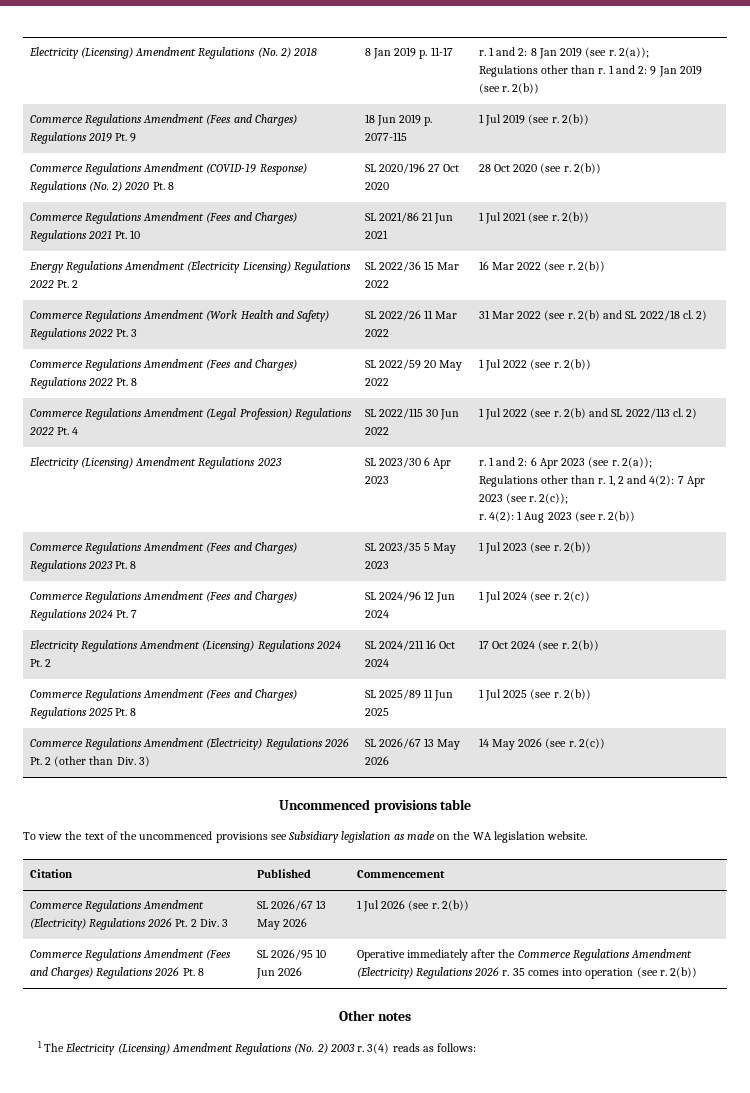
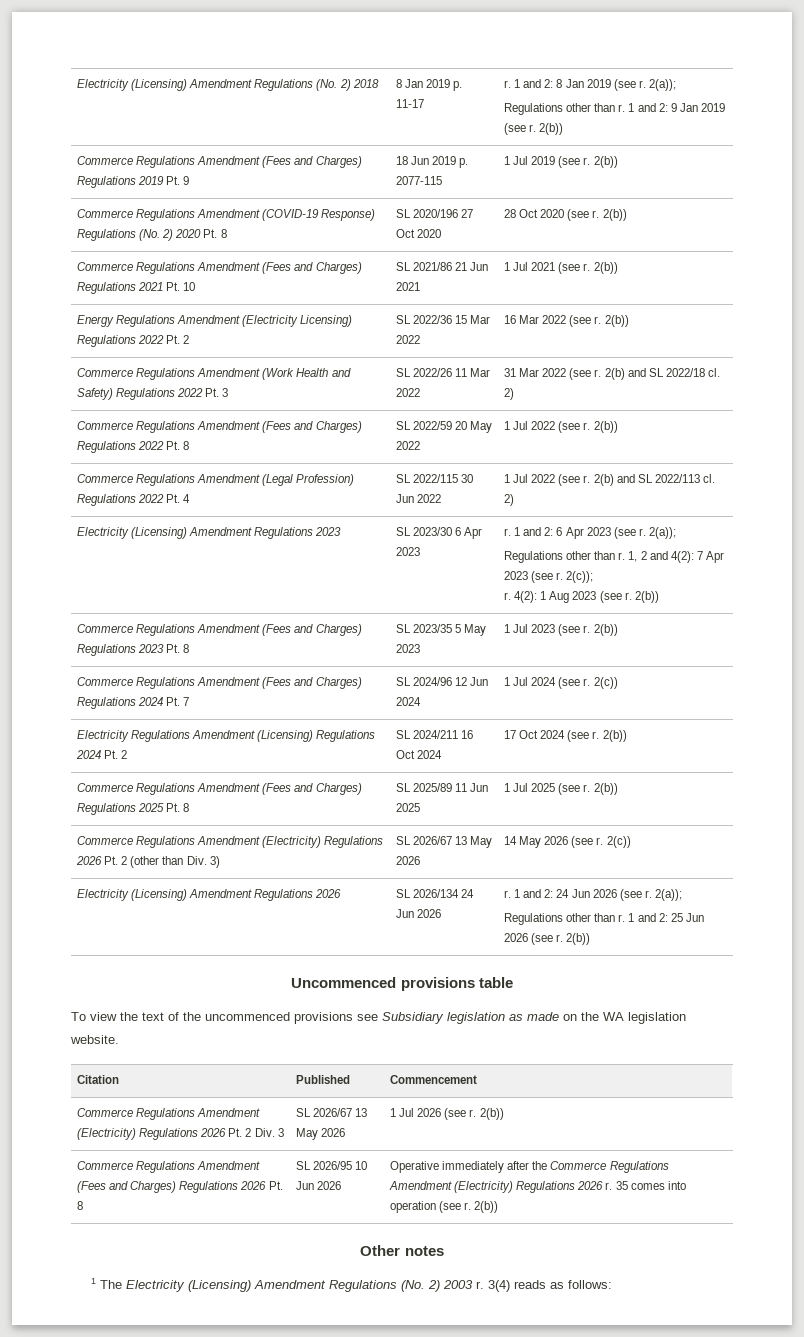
(605, 743) none -> [76,889,342,901] [395,889,475,898] [395,909,442,918] [503,889,682,901] [503,913,704,925] [503,933,591,945] // Electricity (Licensing) Amendment Regulations 2026 | SL 2026/134 24 Jun 2026 | r. 1 and 2: 24 Jun 2026 (see r. 2(a)); // Regulations other than r. 1 and 2: 25 Jun 2026 (see r. 2(b))

